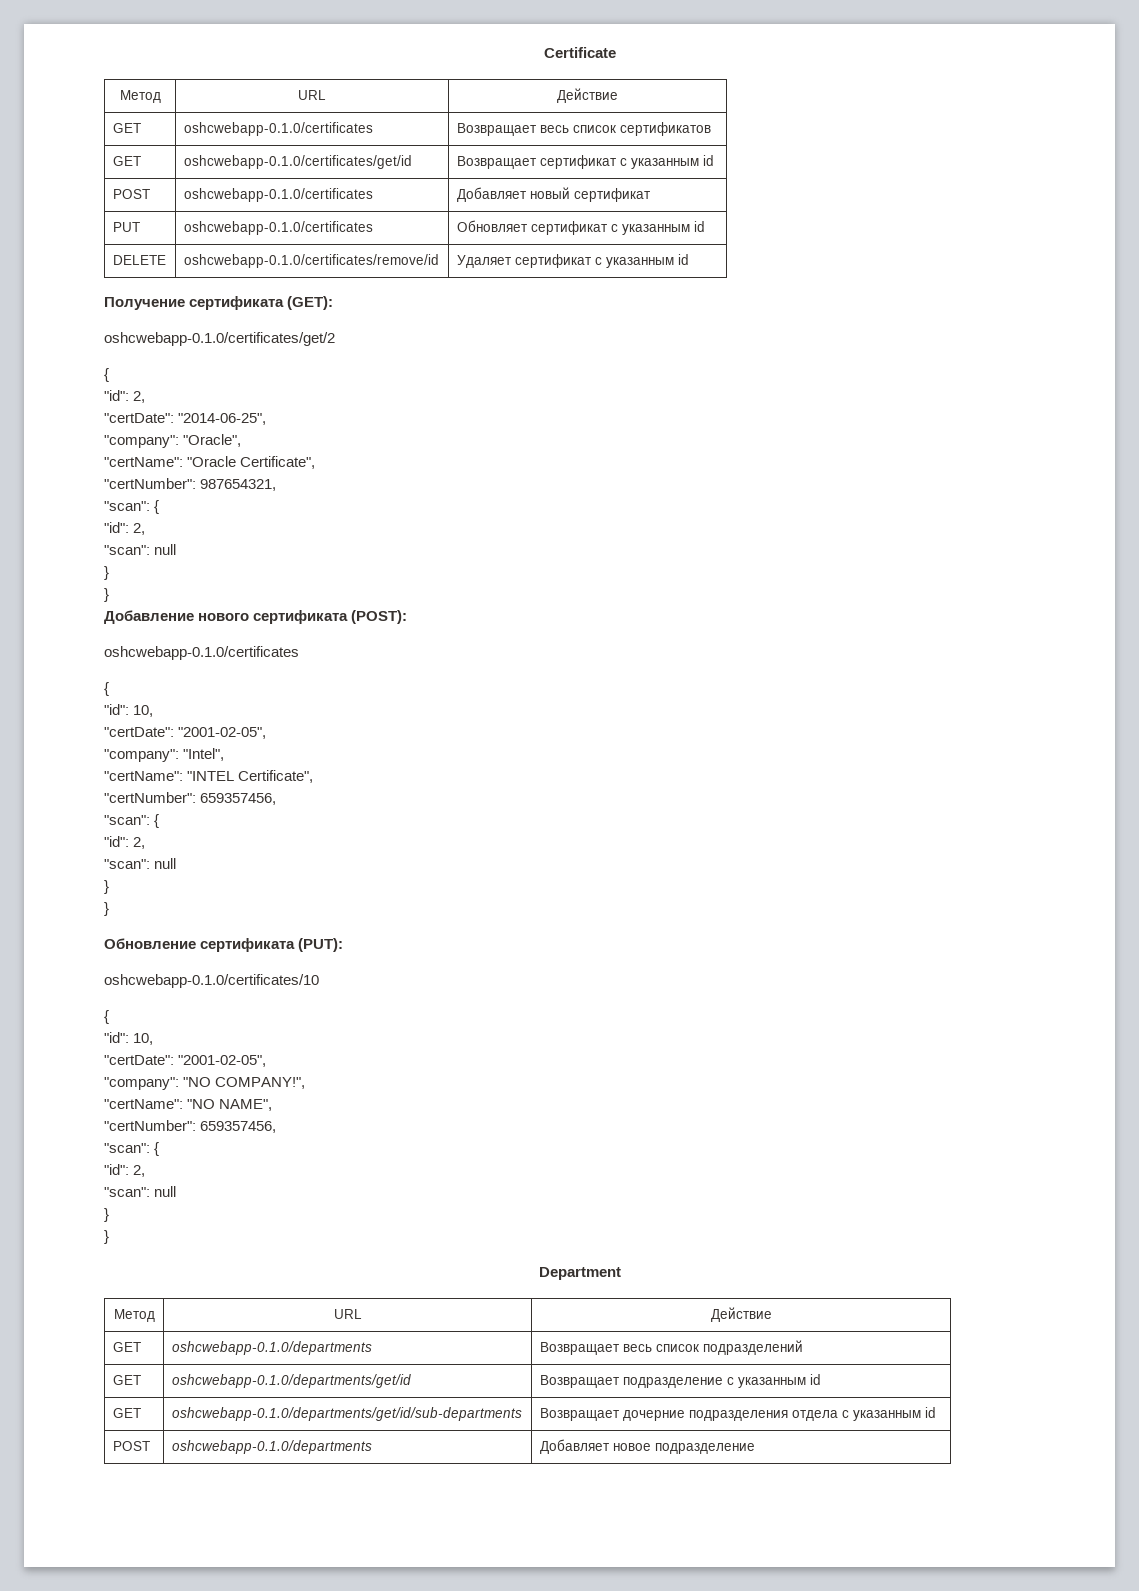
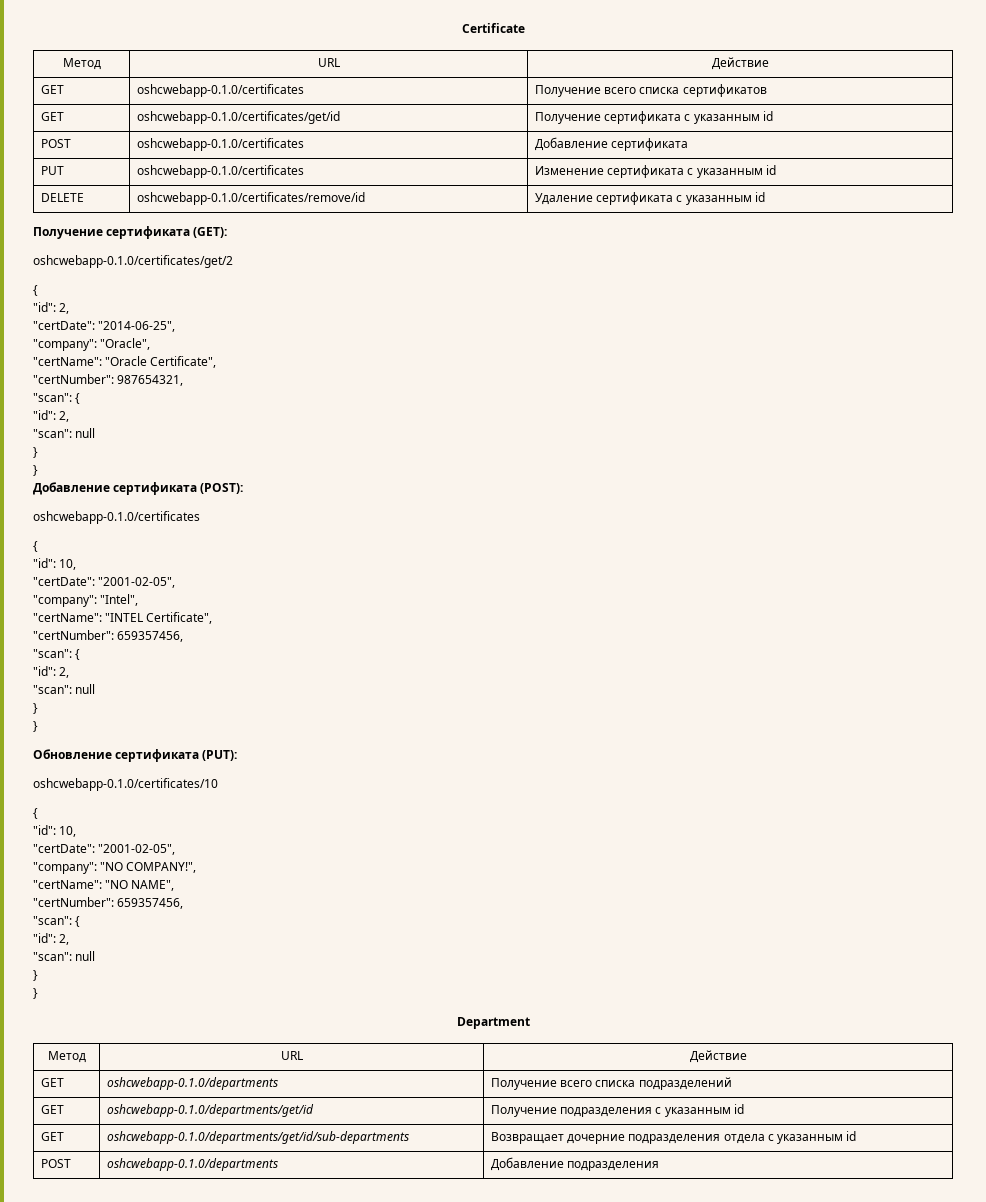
[456,123,616,136] Возвращает весь список -> [534,85,680,97] Получение всего списка
[456,155,616,169] Возвращает сертификат -> [534,111,682,124] Получение сертификата
[456,187,650,202] Добавляет новый сертификат -> [534,137,689,151] Добавление сертификата
[456,220,607,235] Обновляет сертификат -> [534,165,685,178] Изменение сертификата
[456,254,591,268] Удаляет сертификат -> [534,192,674,205] Удаление сертификата
[198,613,250,621] нового -> (110, 488) none
[539,1342,699,1355] Возвращает весь список -> [490,1078,636,1090] Получение всего списка
[539,1375,723,1388] Возвращает подразделение -> [490,1105,653,1117] Получение подразделения
[539,1439,755,1454] Добавляет новое подразделение -> [490,1157,660,1171] Добавление подразделения

